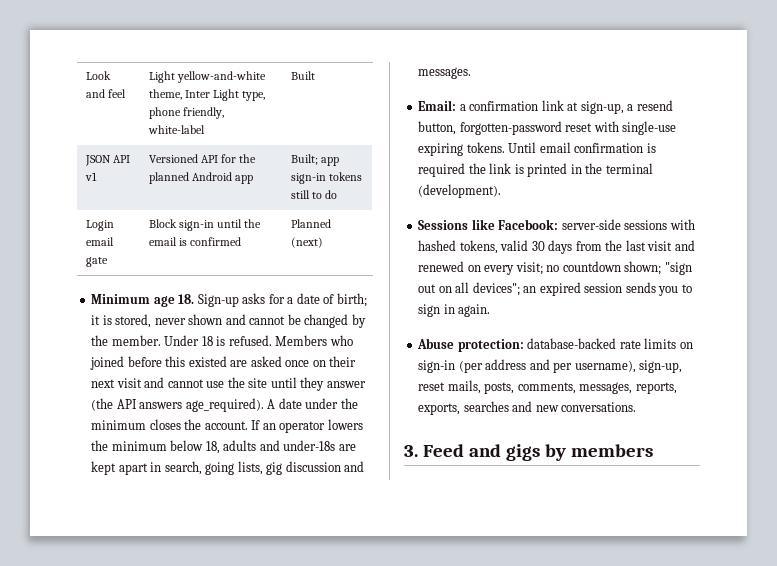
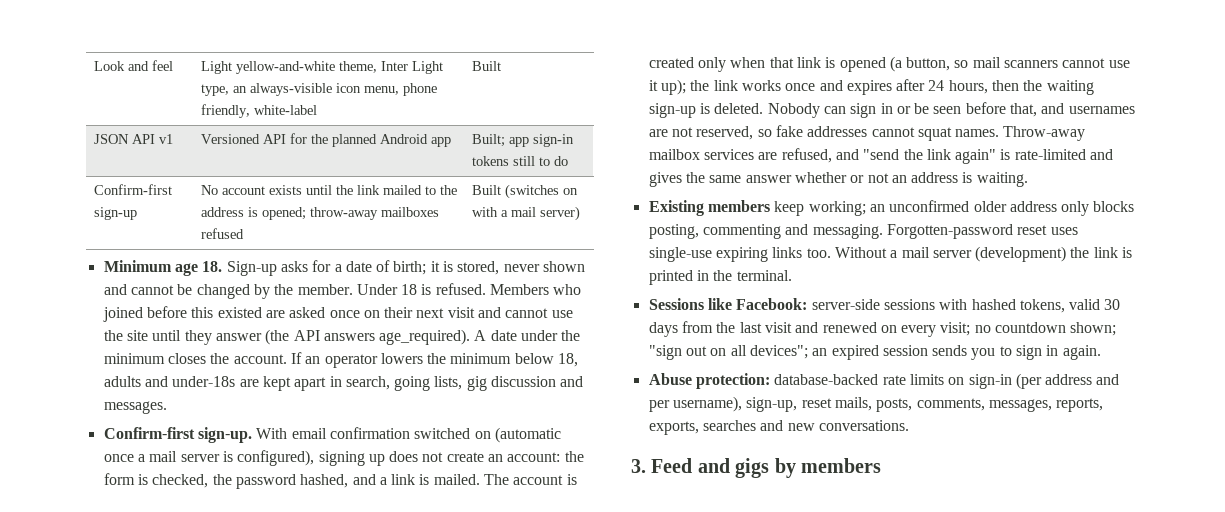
(266, 96) none -> [232,83,399,96] an always-visible icon menu,
[86,220,115,231] [86,237,115,246] [86,257,109,267] [149,219,262,231] [149,237,242,246] [291,219,332,228] [291,237,324,248] Login email gate | Block sign-in until the email is confirmed | Planned (next) -> [93,184,172,195] [93,207,137,220] [200,185,457,195] [200,207,439,220] [200,228,244,239] [471,184,578,199] [471,206,580,221] Confirm-first sign-up | No account exists until the link mailed to the address is opened; throw-away mailboxes refused | Built (switches on with a mail server)
[418,100,673,114] [418,121,677,135] [418,142,656,156] [418,163,466,177] Email: a confirmation link at sign-up, a resend button, forgotten-password reset with single-use expiring tokens. Until email confirmation is required -> [103,427,561,443] [103,450,584,466] [103,473,577,489] [648,56,1130,72] [648,79,1094,95] [648,102,1135,118] [648,125,1086,141] [648,148,1114,164] [648,172,1028,187] [648,200,1135,216] [648,224,1078,239] [648,246,1067,262] Confirm-first sign-up. With email confirmation switched on (automatic once a mail server is configured), signing up does not create an account: the form is checked, the password hashed, and a link is mailed. The account is created only when that link is opened (a button, so mail scanners cannot use it up); the link works once and expires after 24 hours, then the waiting sign-up is deleted. Nobody can sign in or be seen before that, and usernames are not reserved, so fake addresses cannot squat names. Throw-away mailbox services are refused, and "send the link again" is rate-limited and gives the same answer whether or not an address is waiting. // Existing members keep working; an unconfirmed older address only blocks posting, commenting and messaging. Forgotten-password reset uses single-use expiring links too. Without a mail server (development)
[605,163,653,174] [418,184,502,198] terminal (development). -> [736,270,792,281] terminal.

